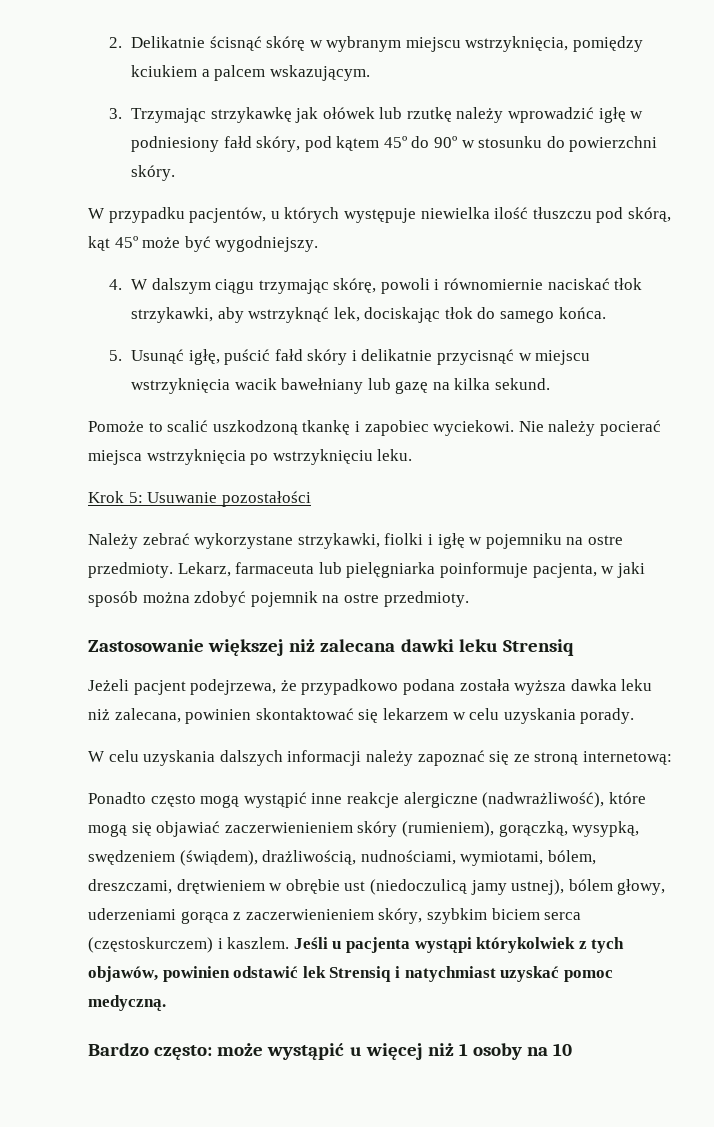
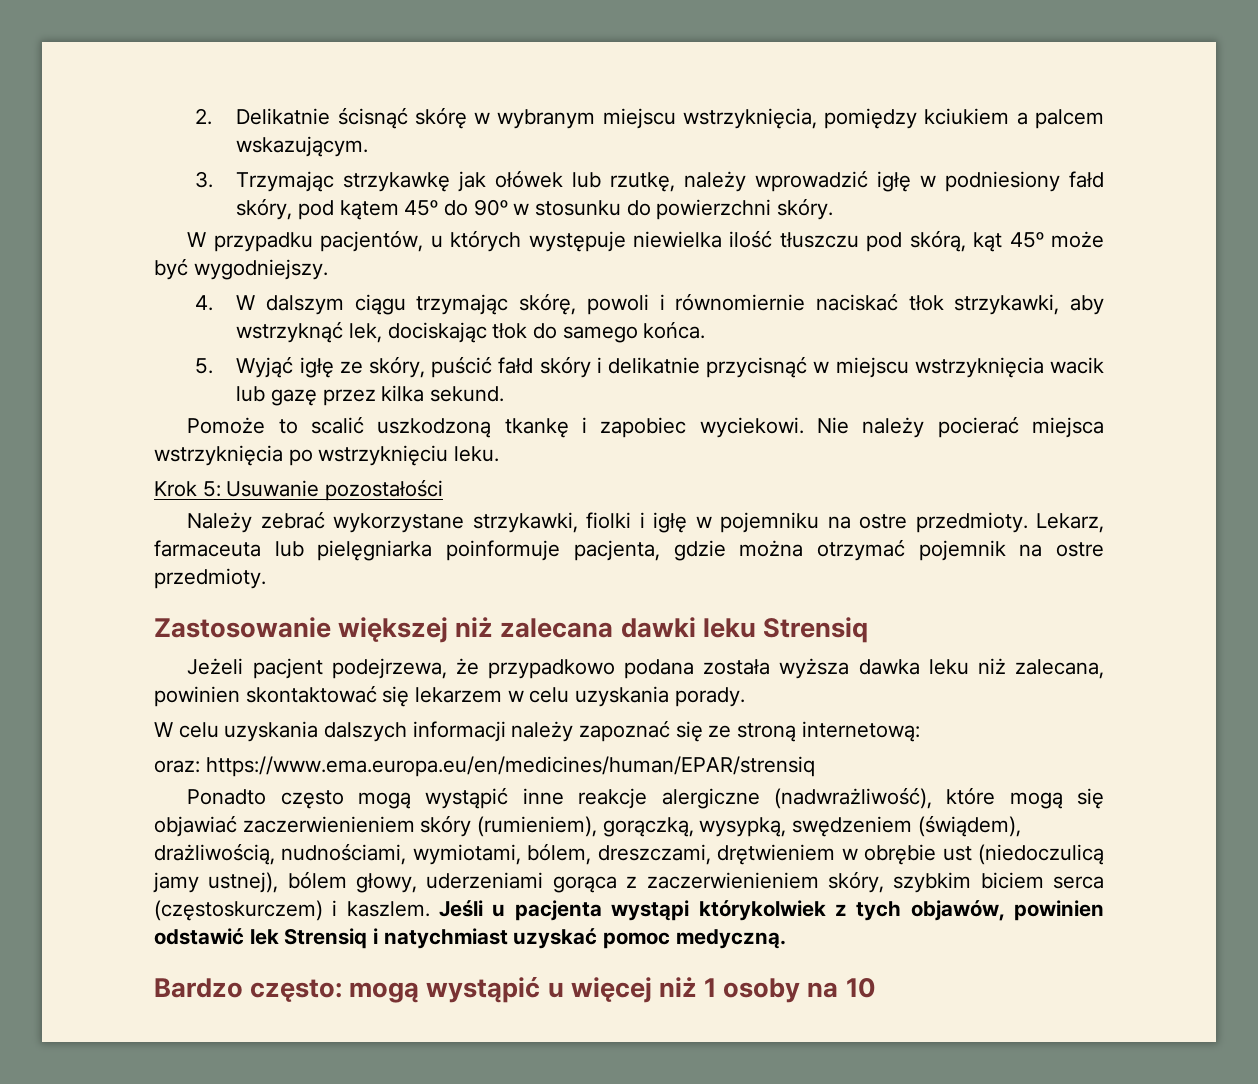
[406,107,452,122] rzutkę -> [610,172,676,192] rzutkę,
[130,349,220,365] Usunąć igłę, -> [236,356,426,378] Wyjąć igłę ze skóry,
[281,378,364,394] bawełniany -> (1104, 365) none
[432,382,450,390] na -> [322,389,376,406] przez
[601,562,645,578] [88,591,247,607] w jaki sposób można zdobyć -> [673,539,905,561] gdzie można otrzymać
(672, 758) none -> [154,756,815,777] // oraz: https://www.ema.europa.eu/en/medicines/human/EPAR/strensiq
[217,1043,264,1056] może -> [349,982,420,1003] mogą

